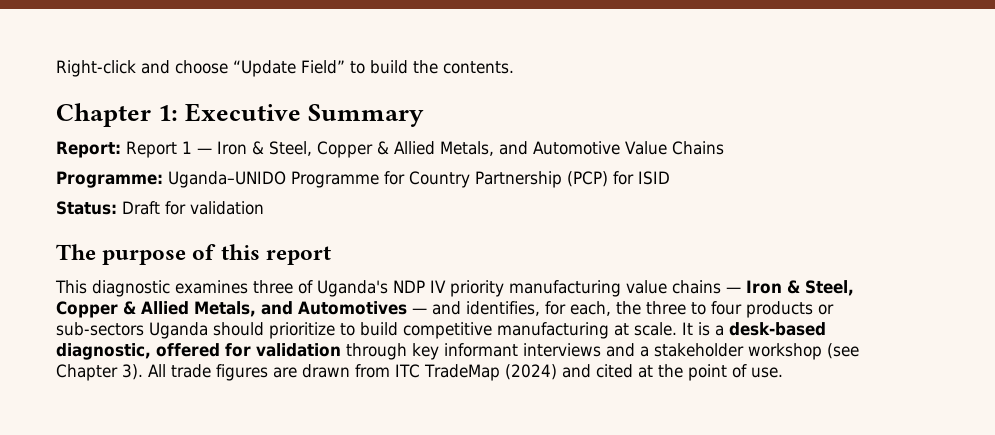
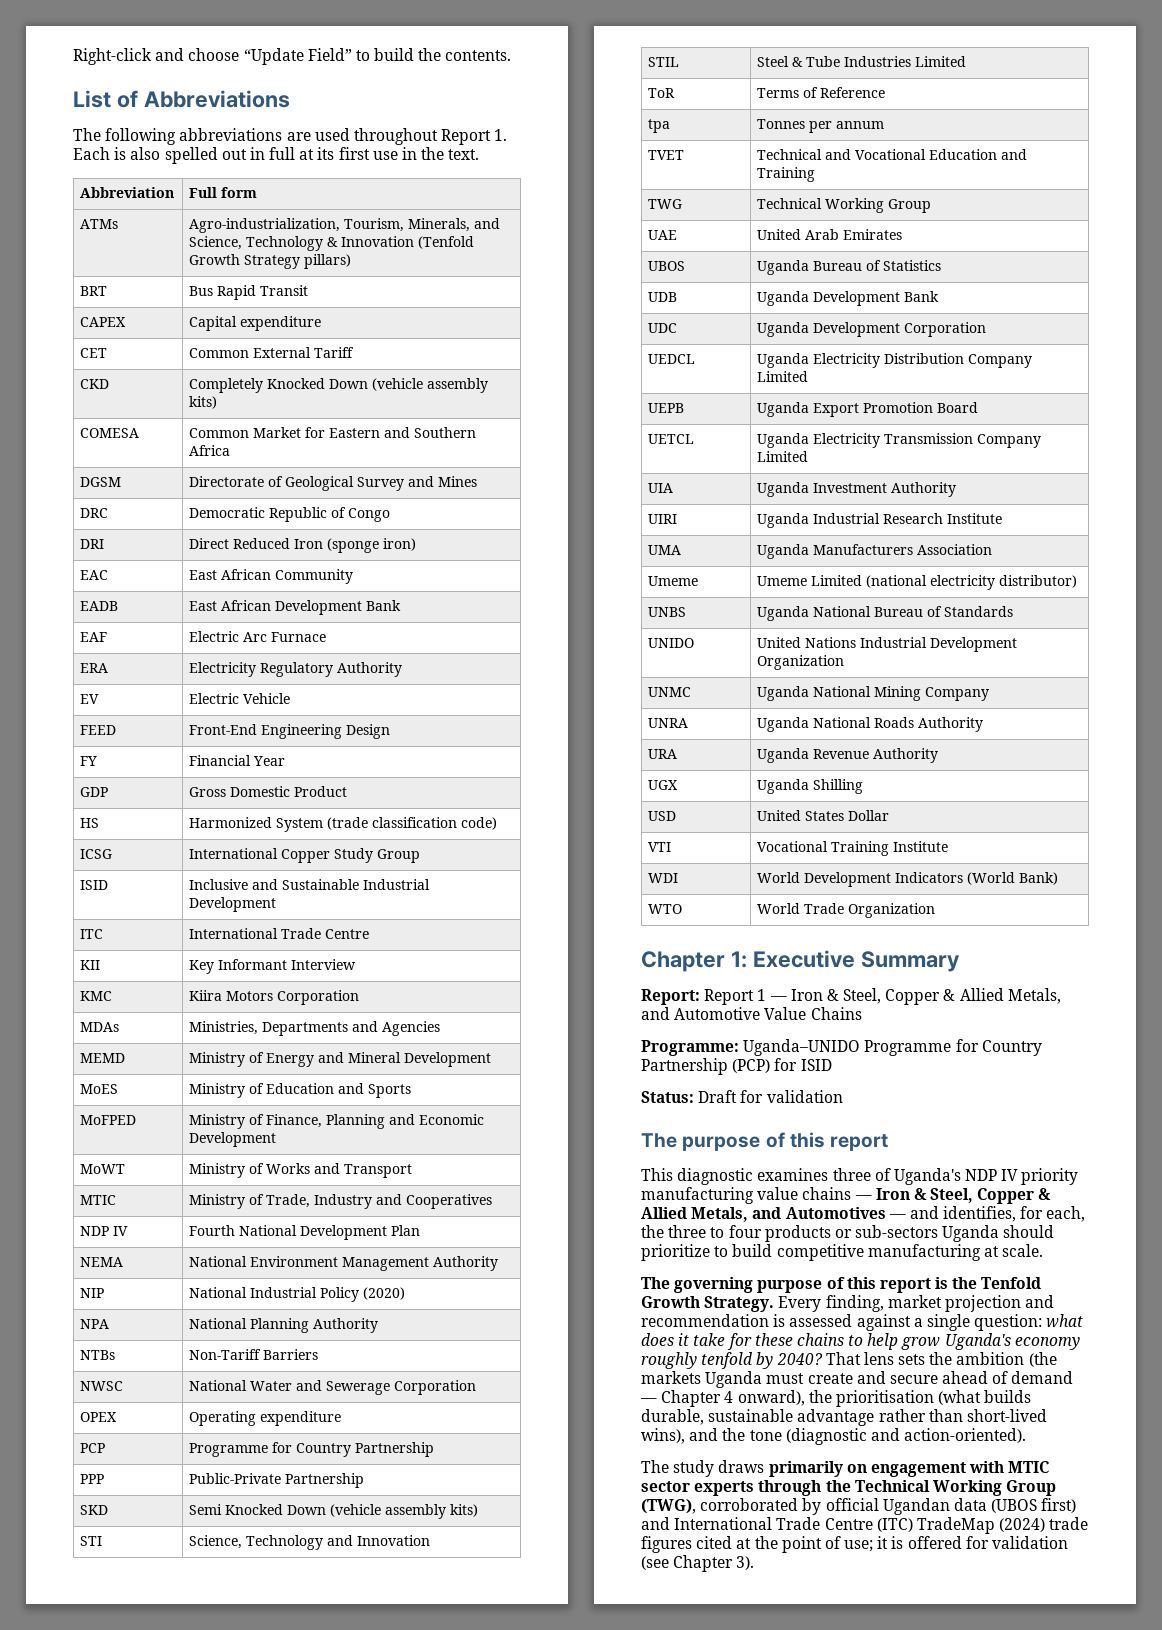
(514, 67) none -> [73,90,290,108] [73,128,508,145] [73,147,480,164] [80,187,175,198] [189,187,258,198] [80,219,119,229] [189,218,501,233] [189,236,475,251] [189,254,352,269] [80,286,108,296] [189,285,309,300] [80,317,127,327] [189,316,322,331] [80,348,108,358] [189,347,355,358] [80,379,110,389] [189,378,489,393] [189,396,218,409] [80,428,140,438] [189,427,477,438] [189,445,231,456] [80,477,122,487] [189,476,478,491] [80,508,109,518] [189,507,391,522] [80,539,105,549] [189,538,417,553] [80,570,109,580] [189,569,354,584] [80,601,119,611] [189,600,402,615] [80,632,108,642] [189,631,327,642] [80,663,109,673] [189,662,403,677] [80,694,100,704] [189,693,291,704] [80,725,117,735] [189,724,391,739] [80,756,98,766] [189,755,286,766] [80,787,109,797] [189,786,348,797] [80,818,100,828] [189,817,498,832] [80,849,113,859] [189,848,421,863] [80,880,109,890] [189,879,431,890] [189,897,277,912] [80,929,104,939] [189,928,370,939] [80,960,101,970] [189,959,357,974] [80,991,113,1001] [189,990,360,1005] [80,1022,120,1032] [189,1021,441,1036] [80,1053,126,1063] [189,1052,492,1067] [80,1084,119,1094] [189,1083,412,1098] [80,1115,137,1125] [189,1114,485,1129] [189,1132,277,1147] [80,1164,126,1174] [189,1163,413,1178] [80,1195,117,1205] [189,1194,493,1209] [80,1226,129,1236] [189,1225,421,1240] [80,1257,124,1267] [189,1256,499,1271] [80,1288,105,1298] [189,1287,406,1302] [80,1319,110,1329] [189,1318,379,1333] [80,1350,116,1360] [189,1349,319,1360] [80,1381,124,1391] [189,1380,477,1395] [80,1412,118,1422] [189,1411,342,1426] [80,1443,106,1453] [189,1442,435,1457] [80,1474,105,1484] [189,1473,365,1488] [80,1505,109,1515] [189,1504,479,1519] [80,1536,103,1546] [189,1535,431,1550] [648,57,680,67] [757,56,967,67] [648,88,676,98] [757,87,886,98] [648,119,671,133] [757,119,885,133] [648,150,685,160] [757,149,1028,160] [757,167,816,182] [648,199,683,209] [757,198,932,213] [648,230,678,240] [757,229,903,240] [648,261,686,271] [757,260,942,275] [648,292,678,302] [757,291,940,306] [648,323,678,333] [757,322,987,337] [648,354,696,364] [757,353,1033,368] [757,371,809,382] [648,403,685,413] [757,402,979,417] [648,434,695,444] [757,433,1042,448] [757,451,809,462] [648,483,674,493] [757,482,957,497] [648,514,678,524] [757,513,1003,528] [648,545,682,555] [757,544,993,559] [648,576,699,586] [757,575,1078,590] [648,607,687,617] [757,606,1014,621] [648,638,695,648] [757,637,1018,652] [757,655,845,670] [648,687,692,697] [757,686,990,701] [648,718,689,728] [757,717,984,732] [648,749,678,759] [757,748,939,763] [648,780,679,790] [757,779,864,794] [648,811,677,821] [757,810,890,821] [648,842,672,852] [757,841,949,856] [648,873,679,883] [757,872,1059,887] [648,904,683,914] [757,903,936,918] // List of Abbreviations // The following abbreviations are used throughout Report 1. Each is also spelled out in full at its first use in the text. // Abbreviation | Full form // ATMs | Agro-industrialization, Tourism, Minerals, and Science, Technology & Innovation (Tenfold Growth Strategy pillars) // BRT | Bus Rapid Transit // CAPEX | Capital expenditure // CET | Common External Tariff // CKD | Completely Knocked Down (vehicle assembly kits) // COMESA | Common Market for Eastern and Southern Africa // DGSM | Directorate of Geological Survey and Mines // DRC | Democratic Republic of Congo // DRI | Direct Reduced Iron (sponge iron) // EAC | East African Community // EADB | East African Development Bank // EAF | Electric Arc Furnace // ERA | Electricity Regulatory Authority // EV | Electric Vehicle // FEED | Front-End Engineering Design // FY | Financial Year // GDP | Gross Domestic Product // HS | Harmonized System (trade classification code) // ICSG | International Copper Study Group // ISID | Inclusive and Sustainable Industrial Development // ITC | International Trade Centre // KII | Key Informant Interview // KMC | Kiira Motors Corporation // MDAs | Ministries, Departments and Agencies // MEMD | Ministry of Energy and Mineral Development // MoES | Ministry of Education and Sports // MoFPED | Ministry of Finance, Planning and Economic Development // MoWT | Ministry of Works and Transport // MTIC | Ministry of Trade, Industry and Cooperatives // NDP IV | Fourth National Development Plan // NEMA | National Environment Management Authority // NIP | National Industrial Policy (2020) // NPA | National Planning Authority // NTBs | Non-Tariff Barriers // NWSC | National Water and Sewerage Corporation // OPEX | Operating expenditure // PCP | Programme for Country Partnership // PPP | Public-Private Partnership // SKD | Semi Knocked Down (vehicle assembly kits) // STI | Science, Technology and Innovation // STIL | Steel & Tube Industries Limited // ToR | Terms of Reference // tpa | Tonnes per annum // TVET | Technical and Vocational Education and Training // TWG | Technical Working Group // UAE | United Arab Emirates // UBOS | Uganda Bureau of Statistics // UDB | Uganda Development Bank // UDC | Uganda Development Corporation // UEDCL | Uganda Electricity Distribution Company Limited // UEPB | Uganda Export Promotion Board // UETCL | Uganda Electricity Transmission Company Limited // UIA | Uganda Investment Authority // UIRI | Uganda Industrial Research Institute // UMA | Uganda Manufacturers Association // Umeme | Umeme Limited (national electricity distributor) // UNBS | Uganda National Bureau of Standards // UNIDO | United Nations Industrial Development Organization // UNMC | Uganda National Mining Company // UNRA | Uganda National Roads Authority // URA | Uganda Revenue Authority // UGX | Uganda Shilling // USD | United States Dollar // VTI | Vocational Training Institute // WDI | World Development Indicators (World Bank) // WTO | World Trade Organization
[682,322,826,336] [56,343,859,360] [56,364,591,381] It is a desk-based diagnostic, offered for validation through key informant interviews and a stakeholder workshop (see Chapter 3). All trade figures are drawn from ITC TradeMap (2024) and -> [641,1277,1042,1293] [641,1295,1055,1312] [641,1314,1084,1331] [641,1333,1080,1350] [641,1352,1057,1369] [641,1371,1074,1388] [640,1390,1032,1407] [641,1409,1047,1426] [641,1428,1027,1445] [641,1460,1050,1477] [641,1480,1057,1496] [641,1498,1077,1515] [641,1517,1089,1534] [641,1536,692,1553] // The governing purpose of this report is the Tenfold Growth Strategy. Every finding, market projection and recommendation is assessed against a single question: what does it take for these chains to help grow Uganda's economy roughly tenfold by 2040? That lens sets the ambition (the markets Uganda must create and secure ahead of demand — Chapter 4 onward), the prioritisation (what builds durable, sustainable advantage rather than short-lived wins), and the tone (diagnostic and action-oriented). // The study draws primarily on engagement with MTIC sector experts through the Technical Working Group (TWG), corroborated by official Ugandan data (UBOS first) and International Trade Centre (ITC) TradeMap (2024) trade figures
[750,367,783,378] use. -> [844,1536,1069,1552] [641,1555,755,1572] use; it is offered for validation (see Chapter 3).

